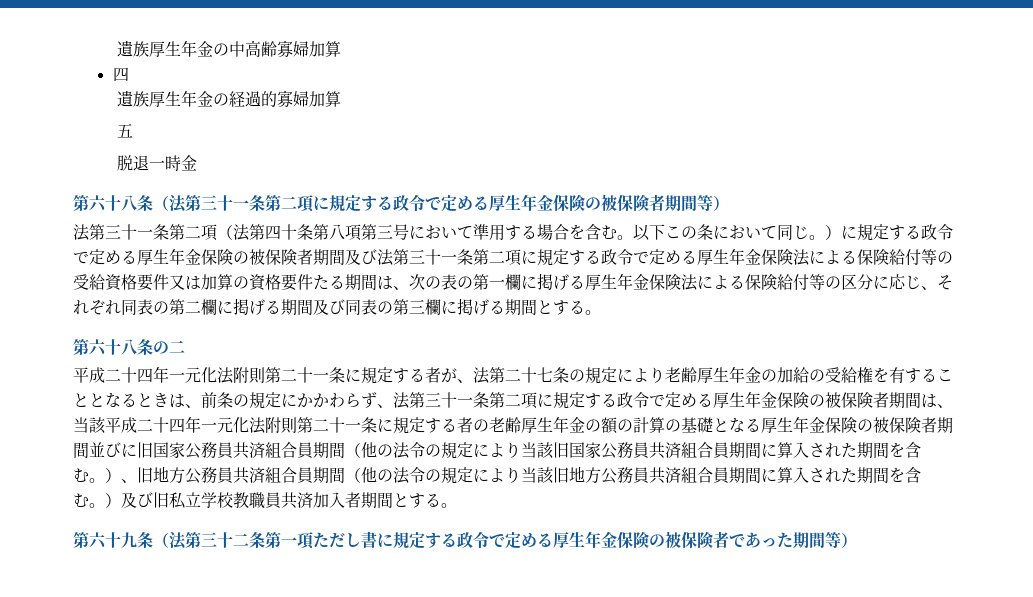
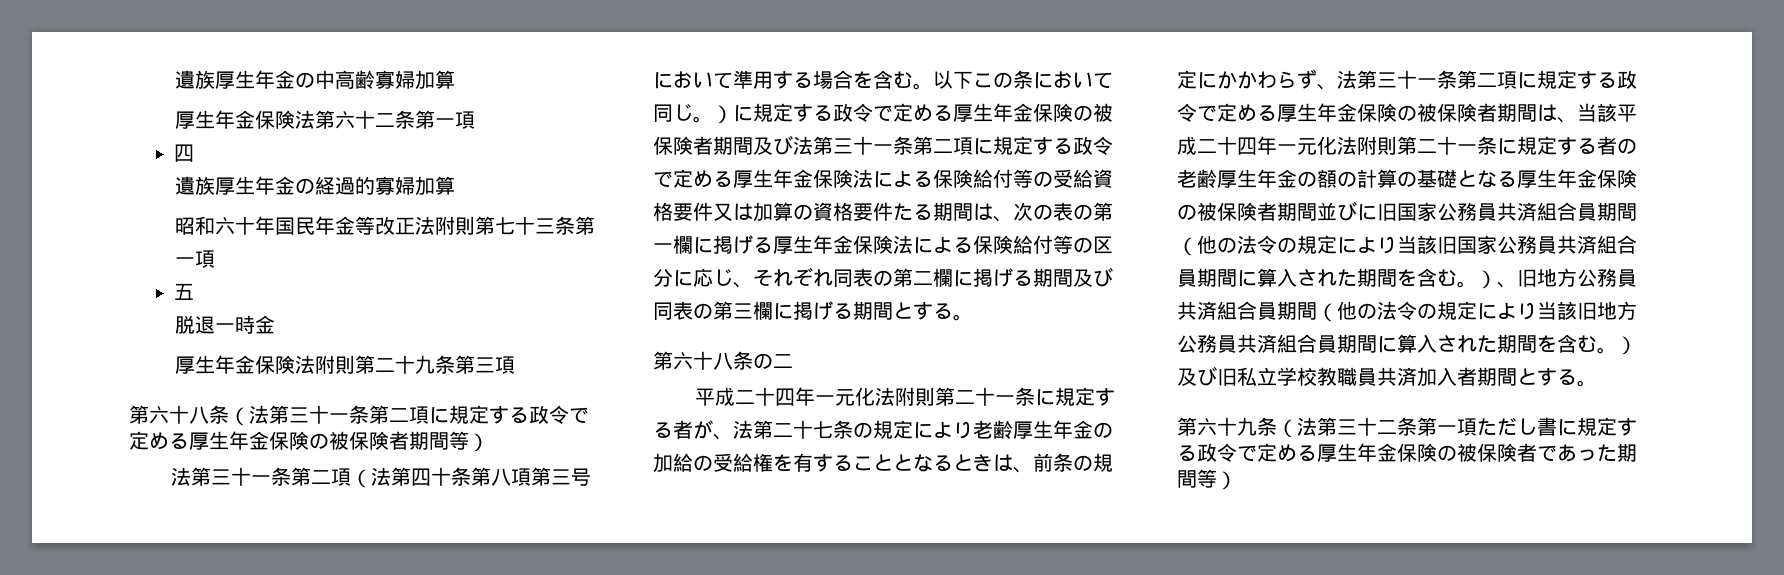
(342, 49) none -> [175,110,476,129] // 厚生年金保険法第六十二条第一項
[117,123,134,138] [117,155,198,171] 五 // 脱退一時金 -> [175,216,596,235] [175,250,216,268] [174,283,195,300] [175,315,276,334] [175,355,516,374] 昭和六十年国民年金等改正法附則第七十三条第一項 // 五 // 脱退一時金 // 厚生年金保険法附則第二十九条第三項

